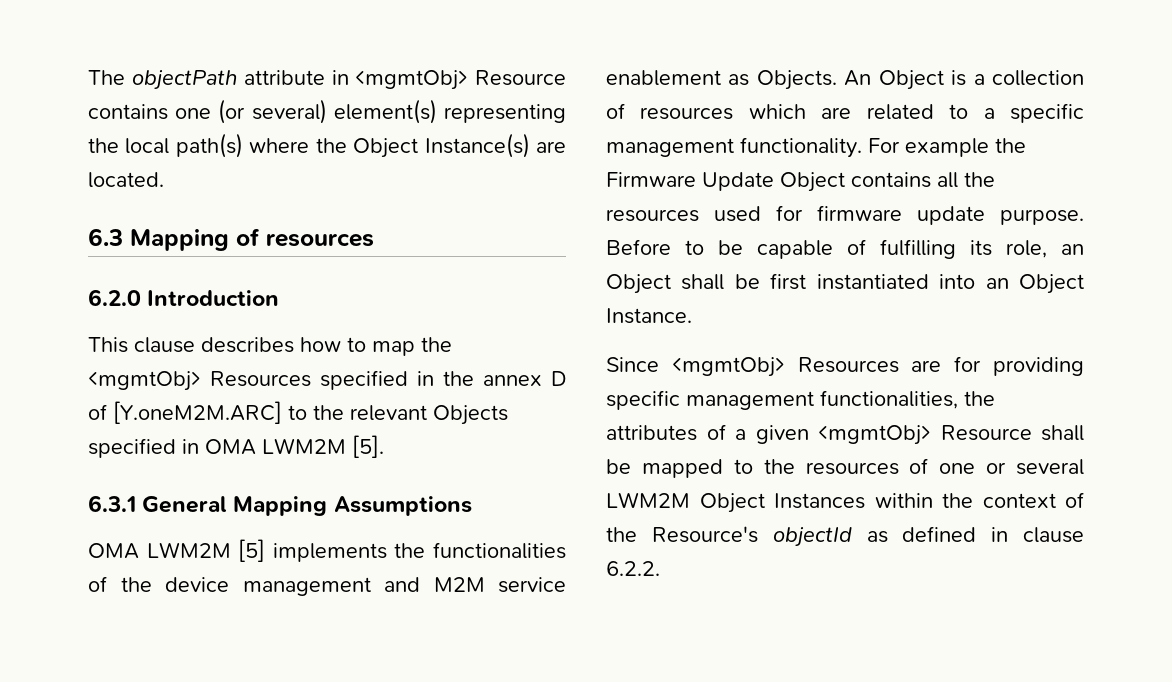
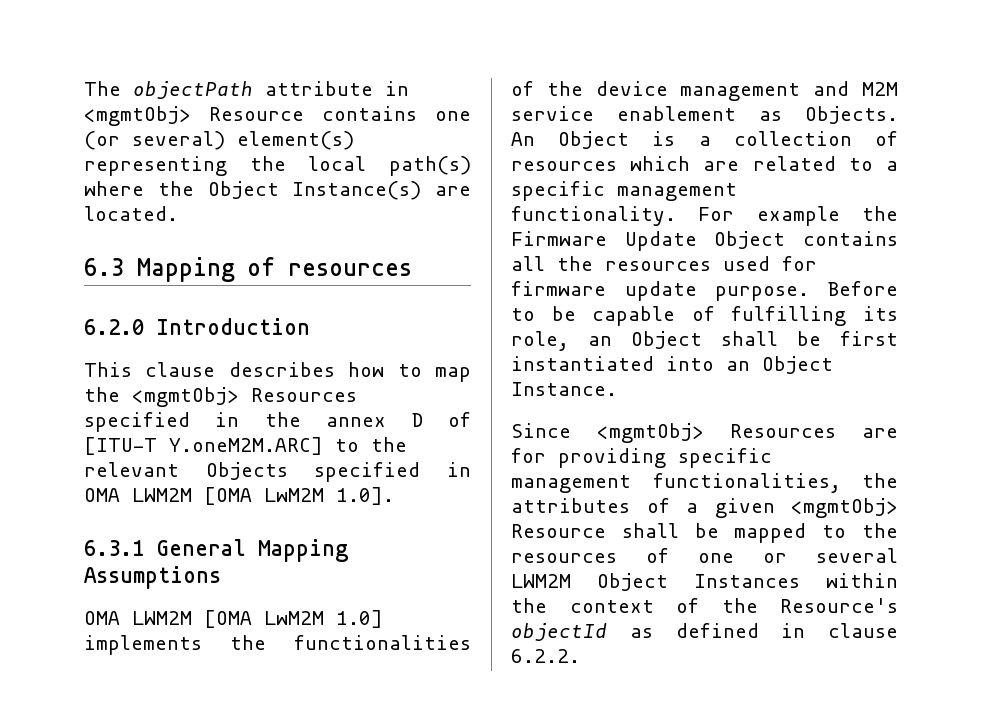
[113,401,282,424] [Y.oneM2M.ARC] -> [84,437,323,455] [ITU-T Y.oneM2M.ARC]
[352,435,384,458] [5]. -> [204,487,394,505] [OMA LwM2M 1.0].
[238,539,266,562] [5] -> [204,610,383,628] [OMA LwM2M 1.0]

